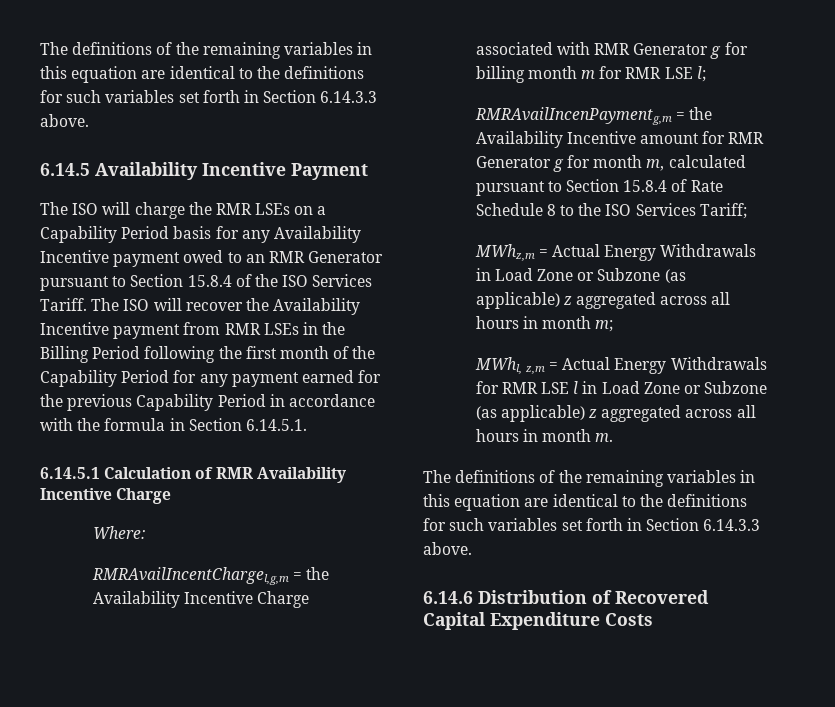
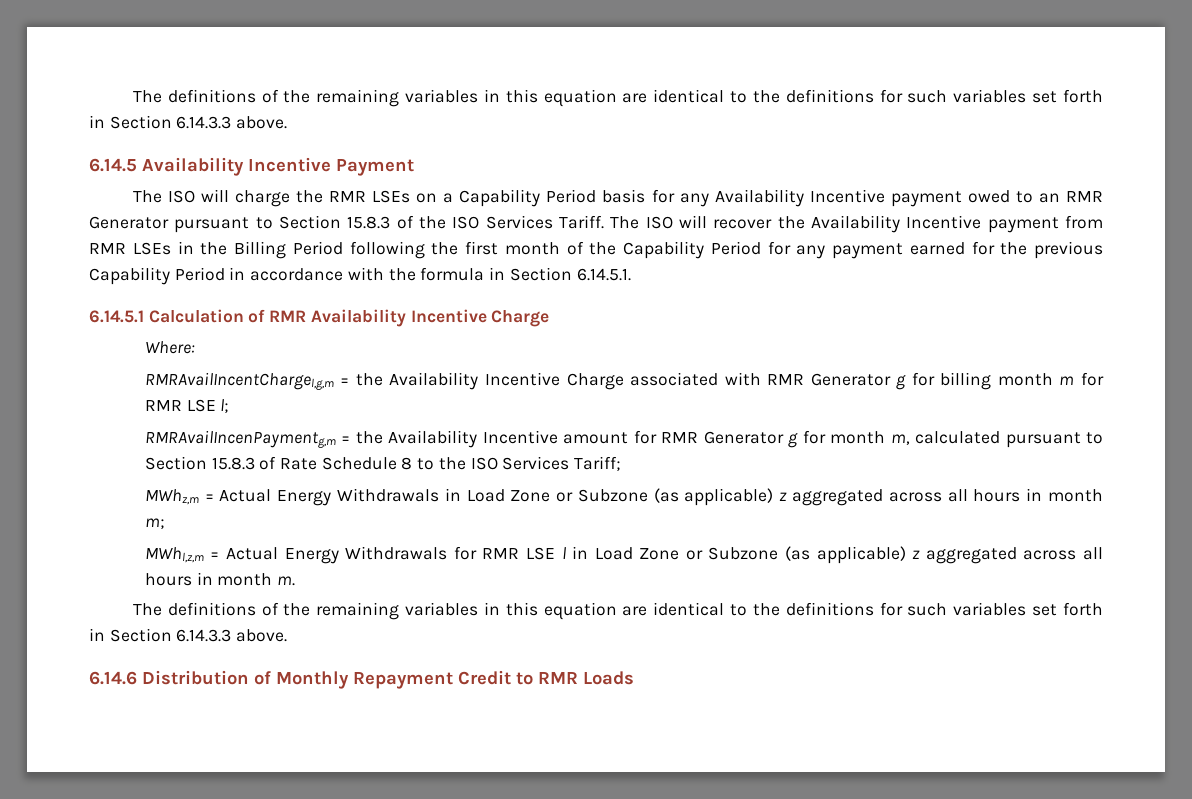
[187,275,232,287] 15.8.4 -> [347,216,391,229] 15.8.3
[623,180,668,192] 15.8.4 -> [211,457,255,470] 15.8.3
[474,357,545,375] MWhl, z,m -> [144,547,204,563] MWhl,z,m
[615,590,709,604] [423,612,653,630] Recovered Capital Expenditure Costs -> [276,670,634,689] Monthly Repayment Credit to RMR Loads

